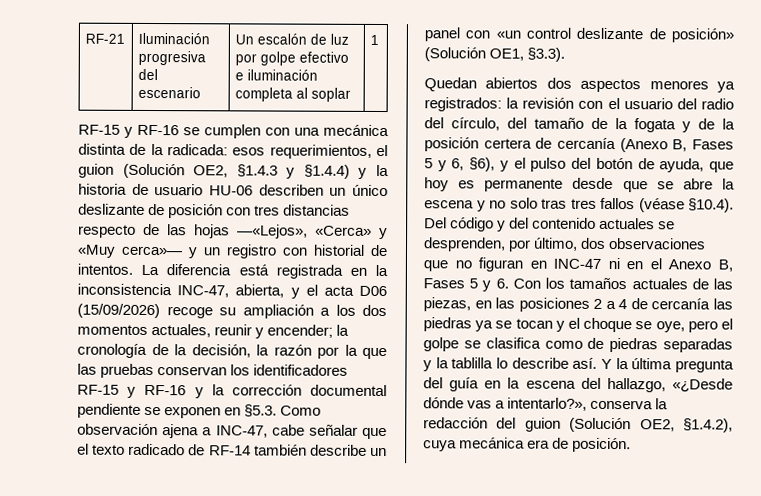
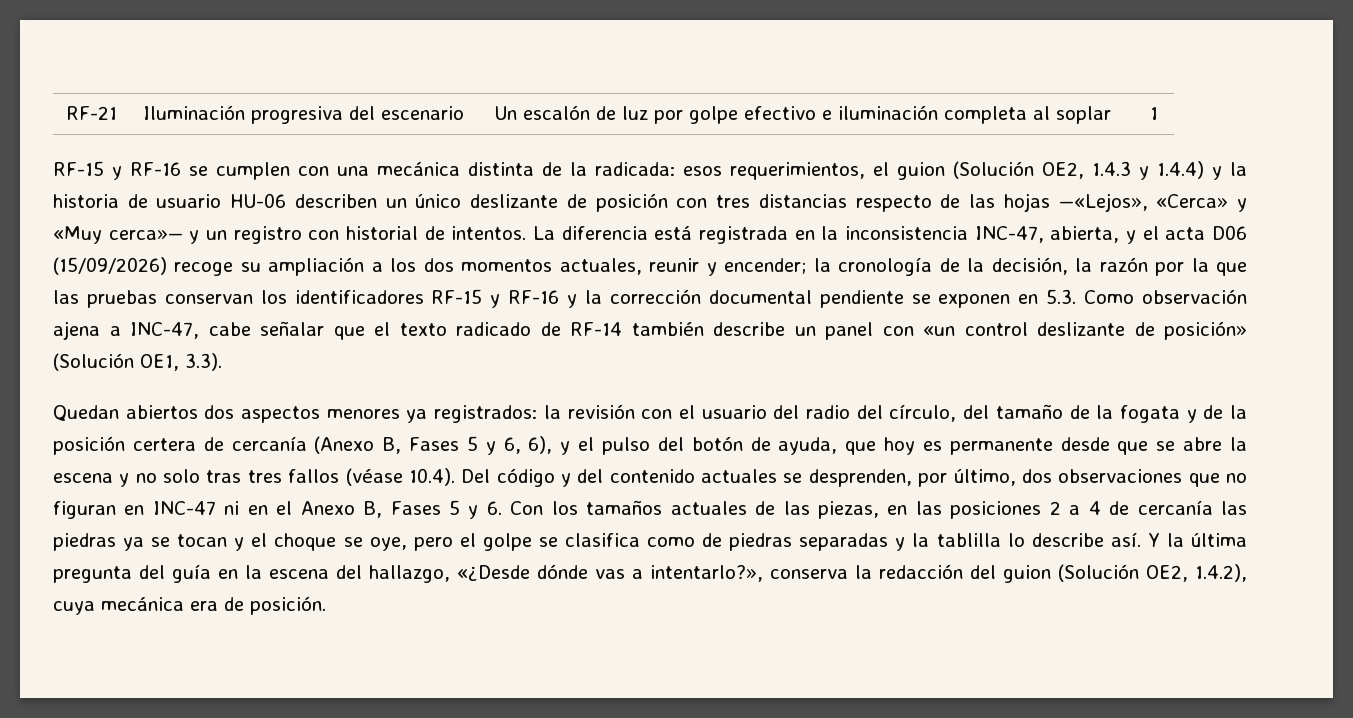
[236,164,350,179] §1.4.3 y §1.4.4) -> [1092,161,1204,180] 1.4.3 y 1.4.4)
[244,404,278,417] §5.3. -> [1046,289,1077,304] 5.3.
[527,47,566,62] §3.3). -> [185,353,222,371] 3.3).
[469,157,496,172] §6), -> [528,436,553,454] 6),
[688,198,734,213] §10.4). -> [408,468,455,486] 10.4).
[683,418,733,433] §1.4.2), -> [1195,564,1247,582] 1.4.2),

